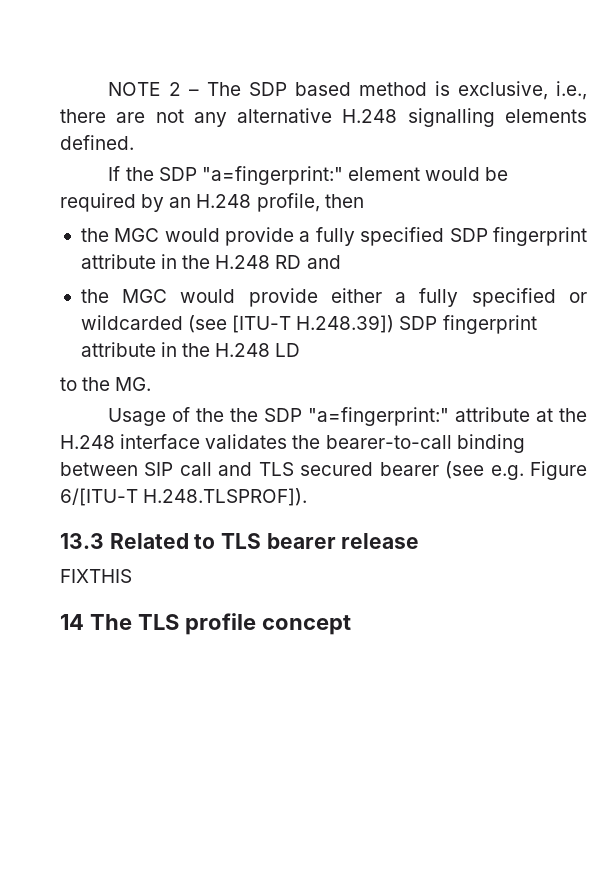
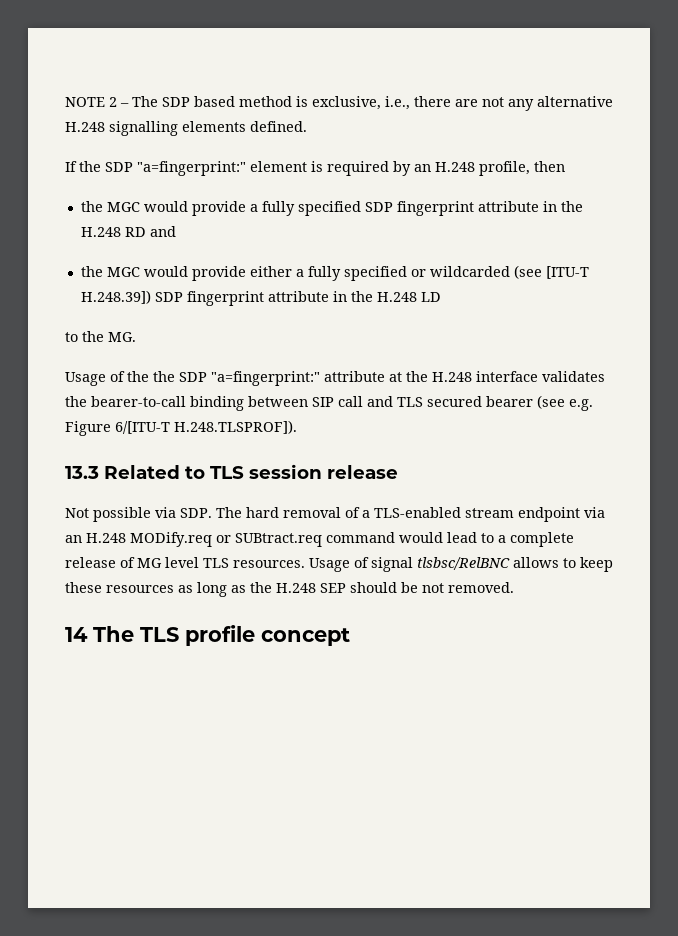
[425,167,509,181] would be -> [311,161,323,172] is
[266,533,336,549] bearer -> [249,464,322,479] session
[60,569,132,583] FIXTHIS -> [65,507,605,522] [65,532,574,547] [65,557,613,572] [65,582,514,597] Not possible via SDP. The hard removal of a TLS-enabled stream endpoint via an H.248 MODify.req or SUBtract.req command would lead to a complete release of MG level TLS resources. Usage of signal tlsbsc/RelBNC allows to keep these resources as long as the H.248 SEP should be not removed.

